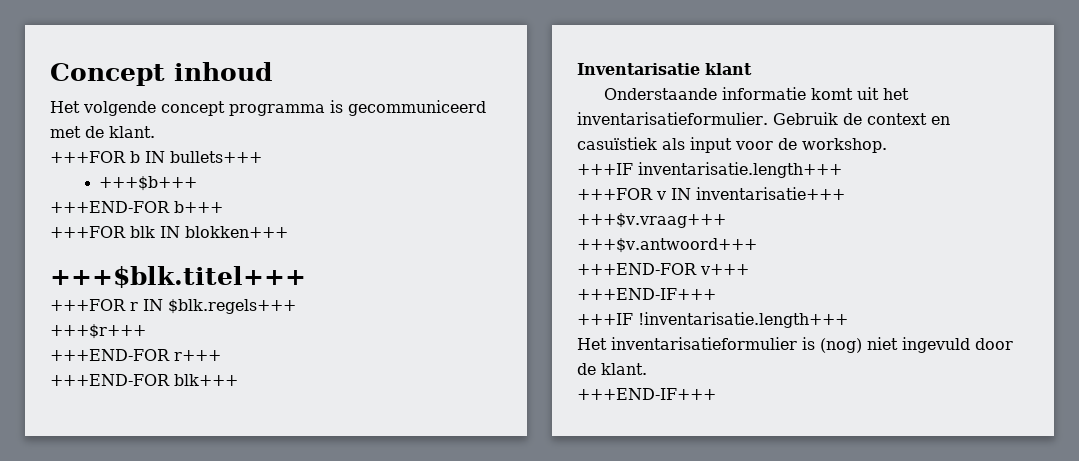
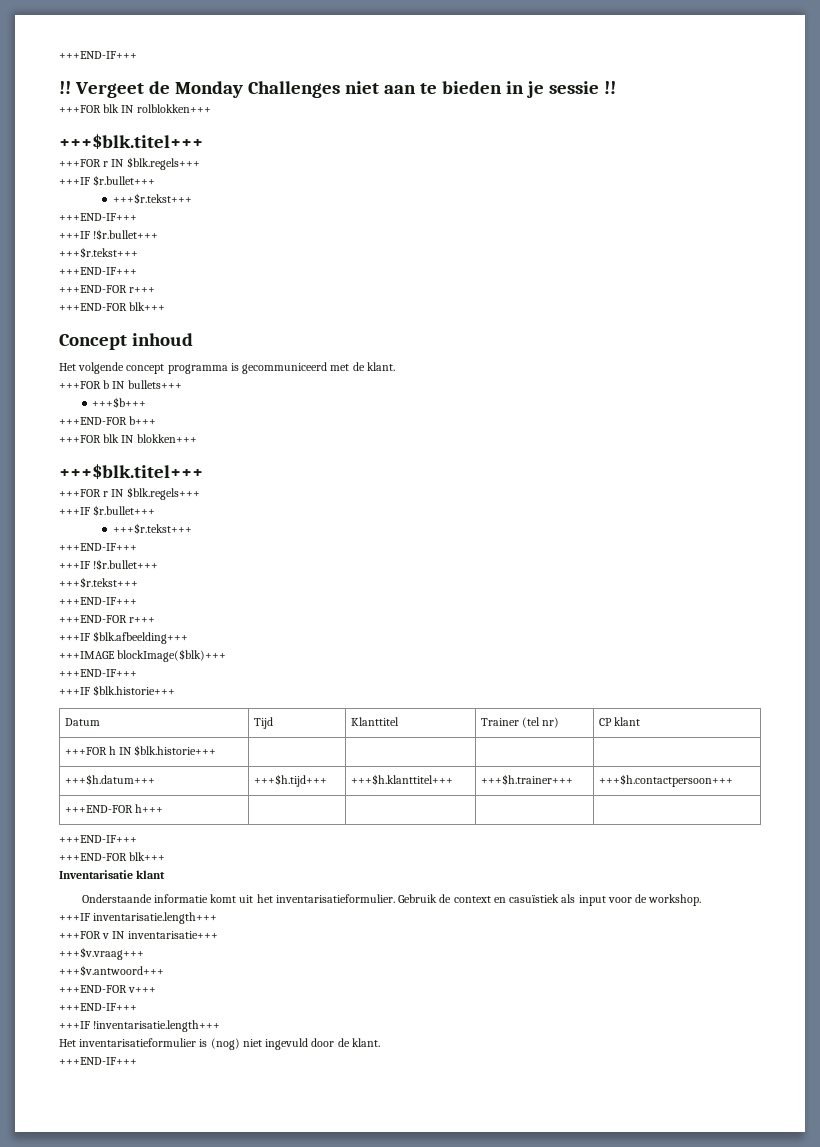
(50, 74) none -> [59,51,137,59] [59,81,616,98] [59,104,211,113] [59,134,203,149] [59,157,200,170] [59,175,156,186] [112,193,192,204] [59,213,137,221] [59,229,159,240] [59,247,138,258] [59,267,137,275] [59,285,156,293] [59,302,166,311] +++END-IF+++ // !! Vergeet de Monday Challenges niet aan te bieden in je sessie !! // +++FOR blk IN rolblokken+++ // +++$blk.titel+++ // +++FOR r IN $blk.regels+++ // +++IF $r.bullet+++ // +++$r.tekst+++ // +++END-IF+++ // +++IF !$r.bullet+++ // +++$r.tekst+++ // +++END-IF+++ // +++END-FOR r+++ // +++END-FOR blk+++ //
[50,324,146,339] [50,349,221,361] +++$r+++ // +++END-FOR r+++ -> [59,505,156,516] [112,523,192,534] [59,543,137,551] [59,559,159,570] [59,577,138,588] [59,597,137,605] [59,615,156,623] [59,631,189,644] [59,649,227,662] [59,669,137,677] [59,685,176,696] [64,718,100,726] [253,717,273,729] [350,717,399,726] [480,717,560,728] [598,717,640,726] [64,745,217,756] [64,774,155,785] [253,774,327,787] [350,774,453,785] [480,774,573,785] [598,774,733,787] [64,804,163,813] [59,835,137,843] +++IF $r.bullet+++ // +++$r.tekst+++ // +++END-IF+++ // +++IF !$r.bullet+++ // +++$r.tekst+++ // +++END-IF+++ // +++END-FOR r+++ // +++IF $blk.afbeelding+++ // +++IMAGE blockImage($blk)+++ // +++END-IF+++ // +++IF $blk.historie+++ // Datum | Tijd | Klanttitel | Trainer (tel nr) | CP klant // +++FOR h IN $blk.historie+++ | | | | // +++$h.datum+++ | +++$h.tijd+++ | +++$h.klanttitel+++ | +++$h.trainer+++ | +++$h.contactpersoon+++ // +++END-FOR h+++ | | | | // +++END-IF+++

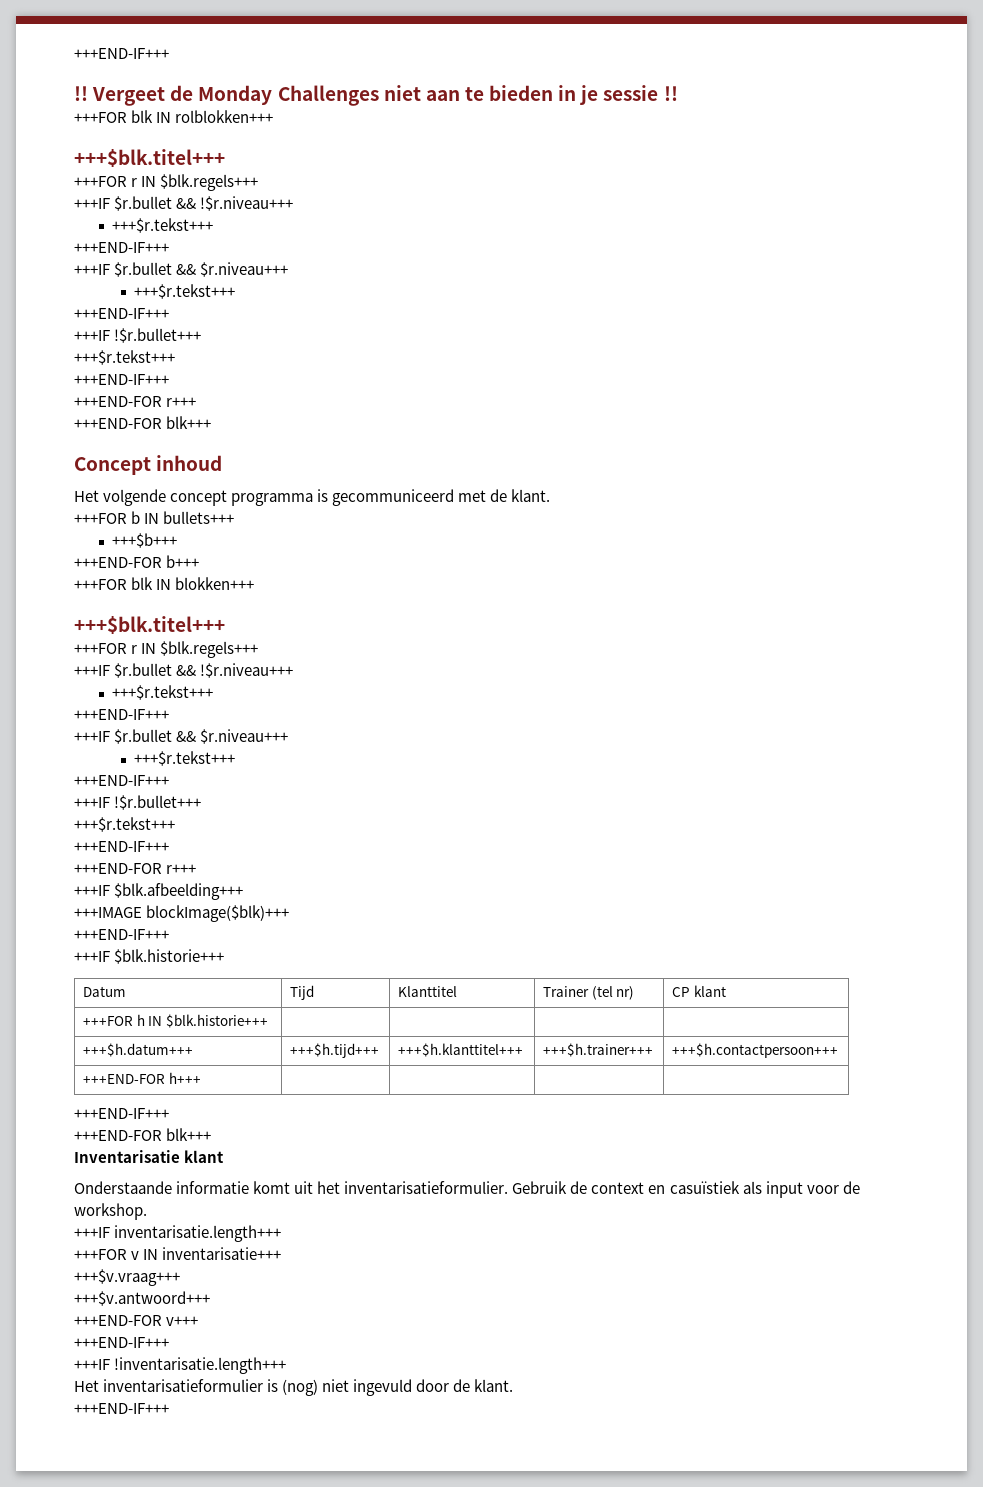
[93,175,156,186] $r.bullet+++ -> [114,196,294,211] [112,218,214,233] [74,242,169,253] [74,262,289,277] $r.bullet && !$r.niveau+++ // +++$r.tekst+++ // +++END-IF+++ // +++IF $r.bullet && $r.niveau+++
[93,505,156,516] $r.bullet+++ -> [114,663,294,678] [112,685,214,700] [74,709,169,720] [74,729,289,744] $r.bullet && !$r.niveau+++ // +++$r.tekst+++ // +++END-IF+++ // +++IF $r.bullet && $r.niveau+++

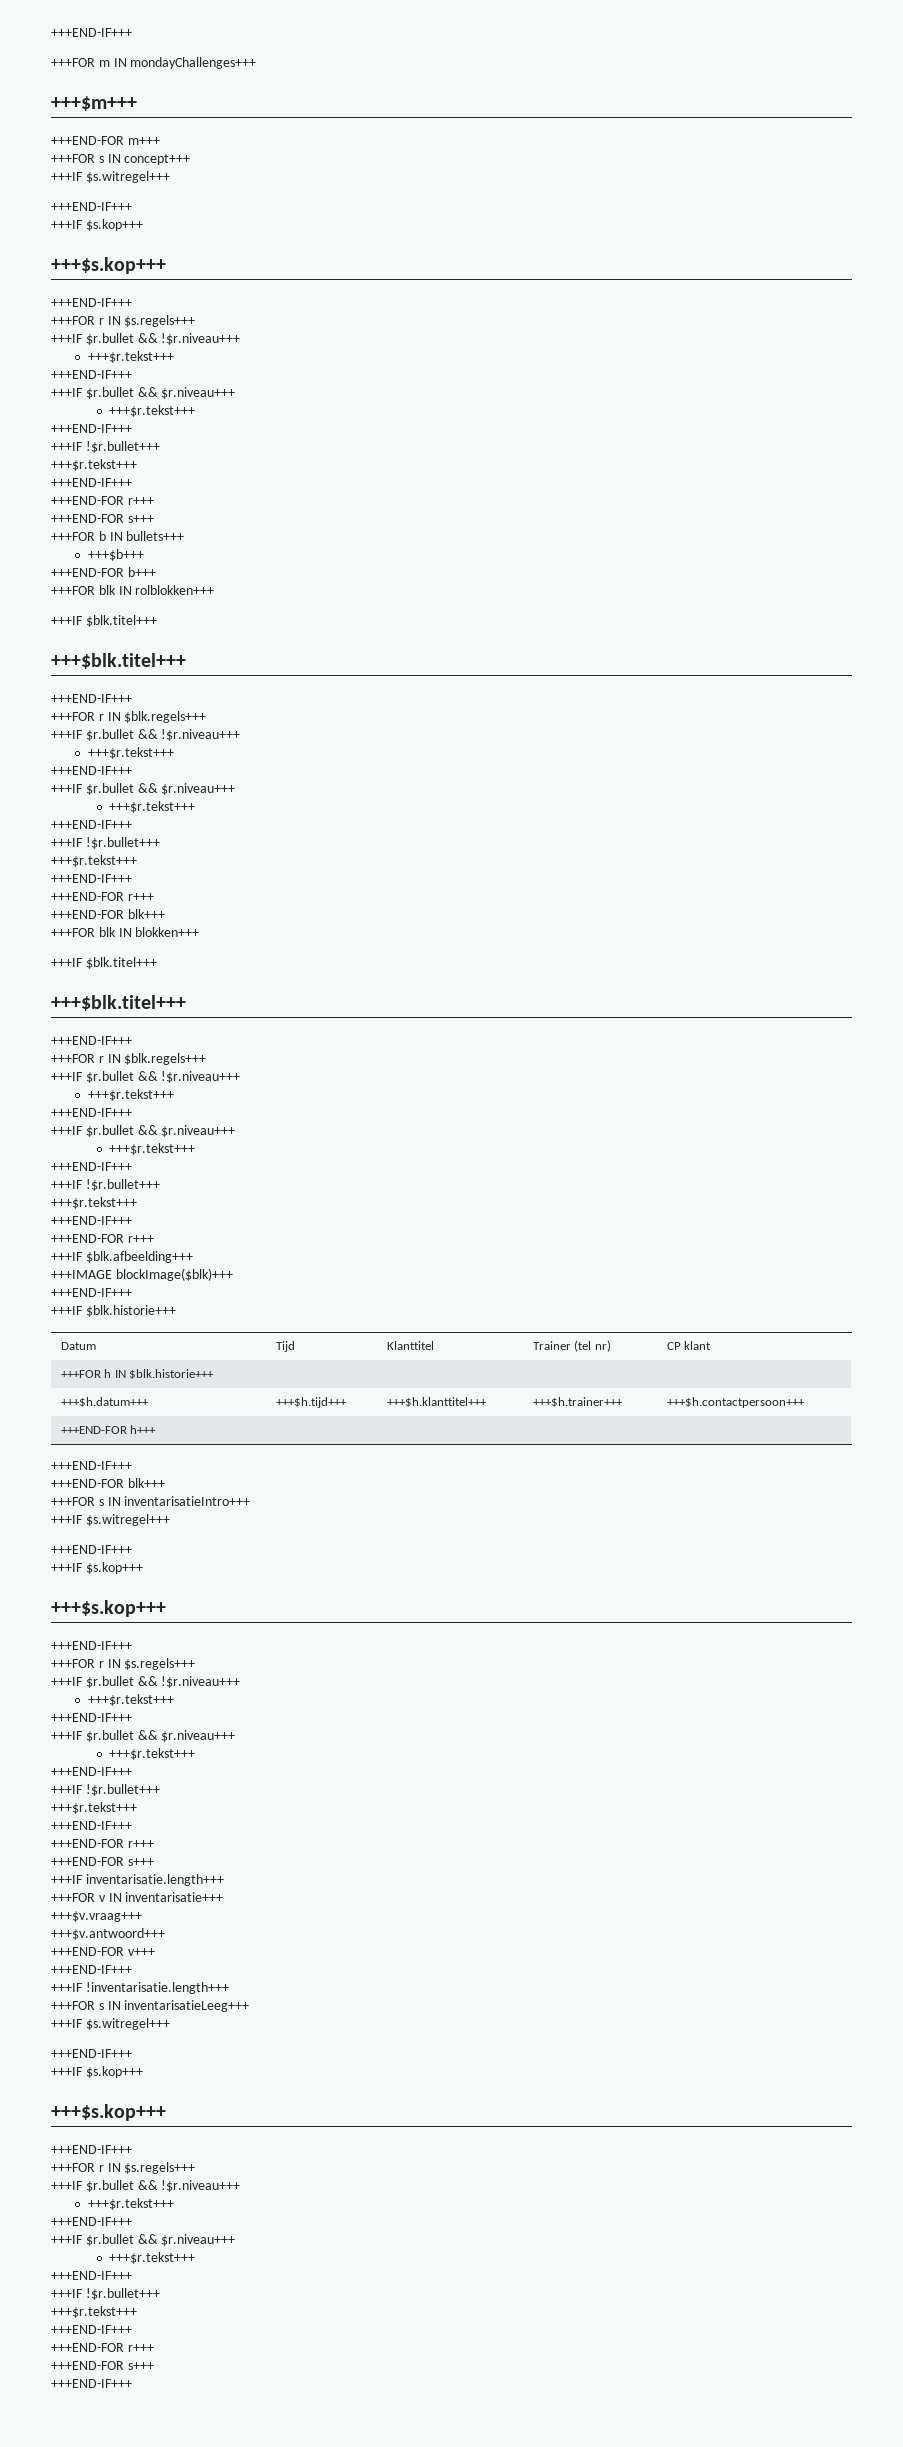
[74,48,169,59] [74,85,678,106] +++END-IF+++ // !! Vergeet de Monday Challenges niet aan te bieden in je sessie !! -> [51,28,132,37] [51,57,257,69] [51,96,137,111] [51,136,160,145] [51,154,191,165] [51,171,170,183] [51,202,132,211] [51,219,143,231] [51,257,166,274] [51,298,132,307] [51,315,196,327] [51,333,241,345] [87,351,174,363] [51,370,132,379] [51,387,236,399] [109,405,196,417] [51,424,132,433] [51,441,160,453] [51,459,137,471] [51,478,132,487] [51,496,154,505] [51,514,154,523] [51,531,185,541] [87,549,144,561] [51,567,156,577] +++END-IF+++ // +++FOR m IN mondayChallenges+++ // +++$m+++ // +++END-FOR m+++ // +++FOR s IN concept+++ // +++IF $s.witregel+++ // +++END-IF+++ // +++IF $s.kop+++ // +++$s.kop+++ // +++END-IF+++ // +++FOR r IN $s.regels+++ // +++IF $r.bullet && !$r.niveau+++ // +++$r.tekst+++ // +++END-IF+++ // +++IF $r.bullet && $r.niveau+++ // +++$r.tekst+++ // +++END-IF+++ // +++IF !$r.bullet+++ // +++$r.tekst+++ // +++END-IF+++ // +++END-FOR r+++ // +++END-FOR s+++ // +++FOR b IN bullets+++ // +++$b+++ // +++END-FOR b+++
[74,149,225,167] // +++$blk.titel+++ -> [51,615,157,627] [51,653,186,669] [51,694,132,703] // +++IF $blk.titel+++ // +++$blk.titel+++ // +++END-IF+++
[74,455,223,475] [74,489,551,506] [74,511,235,524] [112,533,178,548] [74,555,200,568] // Concept inhoud // Het volgende concept programma is gecommuniceerd met de klant. // +++FOR b IN bullets+++ // +++$b+++ // +++END-FOR b+++ -> (165, 914) none
[74,616,225,634] // +++$blk.titel+++ -> [51,957,157,969] [51,995,186,1011] [51,1036,132,1045] // +++IF $blk.titel+++ // +++$blk.titel+++ // +++END-IF+++
[74,1150,225,1163] [74,1181,860,1198] [74,1203,147,1220] Inventarisatie klant // Onderstaande informatie komt uit het inventarisatieformulier. Gebruik de context en casuïstiek als input voor de workshop. -> [51,1496,251,1506] [51,1514,170,1526] [51,1545,132,1554] [51,1562,143,1574] [51,1600,166,1617] [51,1641,132,1650] [51,1658,196,1670] [51,1676,241,1688] [87,1694,174,1706] [51,1713,132,1722] [51,1730,236,1742] [109,1748,196,1760] [51,1767,132,1776] [51,1784,160,1796] [51,1802,137,1814] [51,1821,132,1830] [51,1839,154,1848] [51,1857,154,1866] +++FOR s IN inventarisatieIntro+++ // +++IF $s.witregel+++ // +++END-IF+++ // +++IF $s.kop+++ // +++$s.kop+++ // +++END-IF+++ // +++FOR r IN $s.regels+++ // +++IF $r.bullet && !$r.niveau+++ // +++$r.tekst+++ // +++END-IF+++ // +++IF $r.bullet && $r.niveau+++ // +++$r.tekst+++ // +++END-IF+++ // +++IF !$r.bullet+++ // +++$r.tekst+++ // +++END-IF+++ // +++END-FOR r+++ // +++END-FOR s+++
[74,1379,514,1396] Het inventarisatieformulier is (nog) niet ingevuld door de klant. -> [51,2000,250,2012] [51,2018,170,2030] [51,2049,132,2058] [51,2066,143,2078] [51,2104,166,2121] [51,2145,132,2154] [51,2162,196,2174] [51,2180,241,2192] [87,2198,174,2210] [51,2217,132,2226] [51,2234,236,2246] [109,2252,196,2264] [51,2271,132,2280] [51,2288,160,2300] [51,2306,137,2318] [51,2325,132,2334] [51,2343,154,2352] [51,2361,154,2370] +++FOR s IN inventarisatieLeeg+++ // +++IF $s.witregel+++ // +++END-IF+++ // +++IF $s.kop+++ // +++$s.kop+++ // +++END-IF+++ // +++FOR r IN $s.regels+++ // +++IF $r.bullet && !$r.niveau+++ // +++$r.tekst+++ // +++END-IF+++ // +++IF $r.bullet && $r.niveau+++ // +++$r.tekst+++ // +++END-IF+++ // +++IF !$r.bullet+++ // +++$r.tekst+++ // +++END-IF+++ // +++END-FOR r+++ // +++END-FOR s+++

